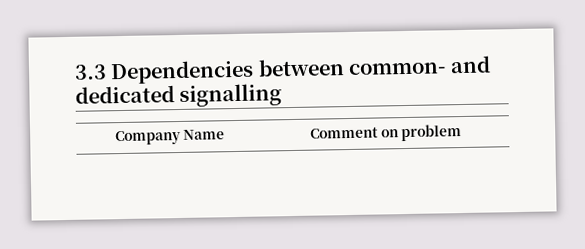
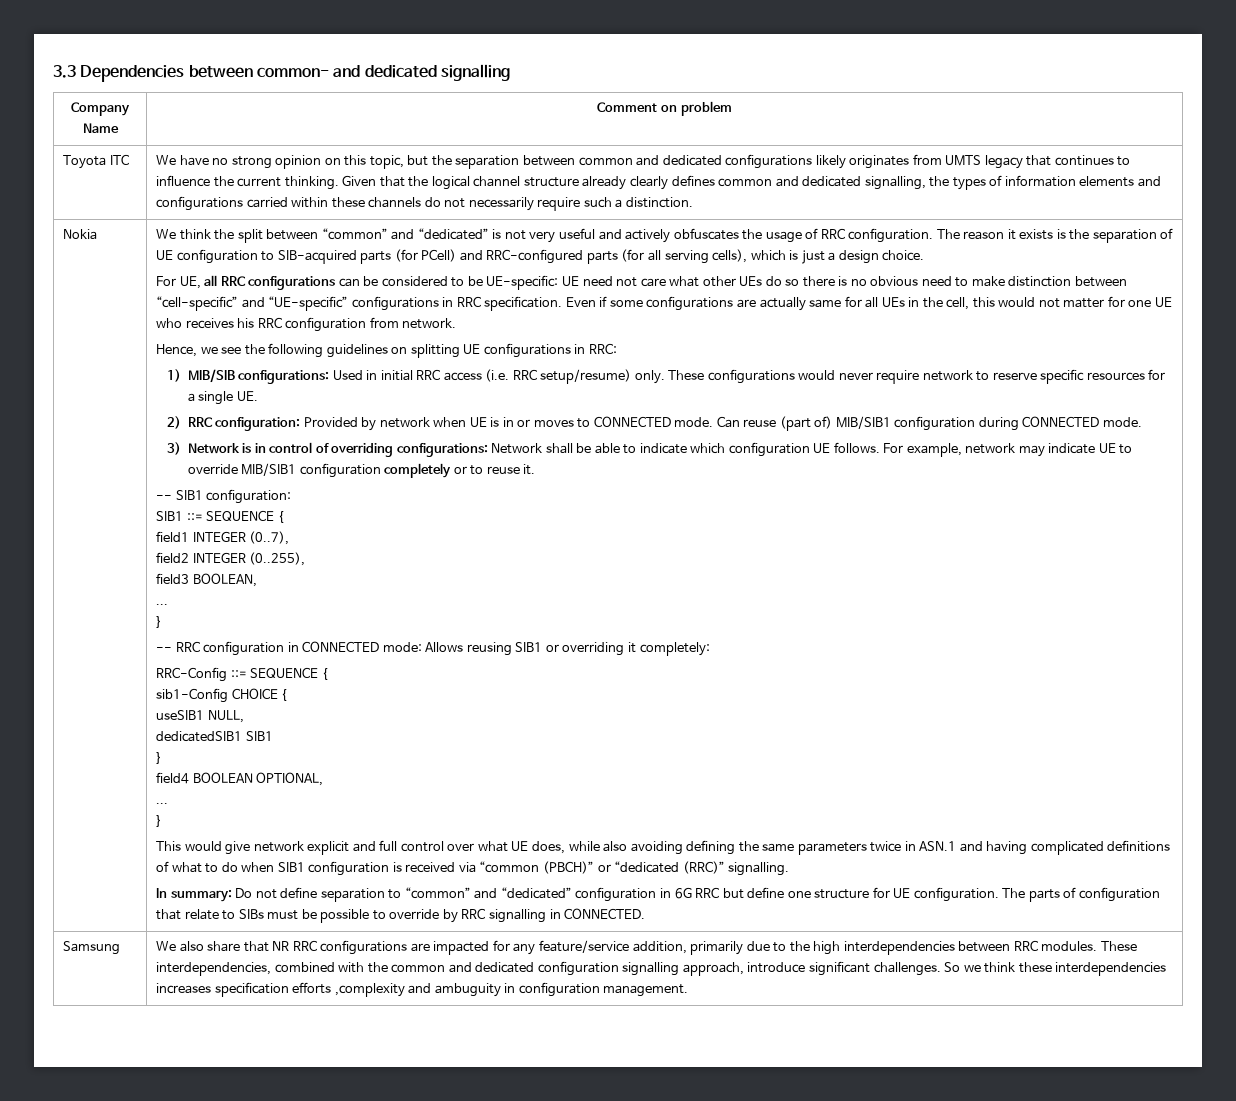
(463, 133) none -> [63,154,129,169] [156,154,1131,169] [156,175,1161,190] [156,196,693,211] [63,229,98,240] [156,228,1174,243] [156,249,925,264] [156,275,1127,290] [156,296,1172,311] [156,317,457,332] [156,343,617,358] [167,369,1166,384] [187,391,258,405] [167,416,1142,431] [167,442,1133,457] [187,463,536,478] [156,489,292,504] [156,510,284,523] [156,531,290,545] [156,552,306,566] [156,573,257,587] [156,604,169,605] [156,616,163,628] [156,641,710,656] [156,667,328,682] [156,688,288,703] [156,710,244,723] [156,731,273,742] [156,752,163,764] [156,772,324,786] [156,803,169,804] [156,815,163,827] [156,840,1171,855] [156,861,790,876] [156,887,1160,902] [156,908,646,923] [63,941,121,955] [156,940,1137,955] [156,961,1167,976] [156,982,689,997] // Toyota ITC | We have no strong opinion on this topic, but the separation between common and dedicated configurations likely originates from UMTS legacy that continues to influence the current thinking. Given that the logical channel structure already clearly defines common and dedicated signalling, the types of information elements and configurations carried within these channels do not necessarily require such a distinction. // Nokia | We think the split between “common” and “dedicated” is not very useful and actively obfuscates the usage of RRC configuration. The reason it exists is the separation of UE configuration to SIB-acquired parts (for PCell) and RRC-configured parts (for all serving cells), which is just a design choice. // For UE, all RRC configurations can be considered to be UE-specific: UE need not care what other UEs do so there is no obvious need to make distinction between “cell-specific” and “UE-specific” configurations in RRC specification. Even if some configurations are actually same for all UEs in the cell, this would not matter for one UE who receives his RRC configuration from network. // Hence, we see the following guidelines on splitting UE configurations in RRC: // 1) MIB/SIB configurations: Used in initial RRC access (i.e. RRC setup/resume) only. These configurations would never require network to reserve specific resources for a single UE. // 2) RRC configuration: Provided by network when UE is in or moves to CONNECTED mode. Can reuse (part of) MIB/SIB1 configuration during CONNECTED mode. // 3) Network is in control of overriding configurations: Network shall be able to indicate which configuration UE follows. For example, network may indicate UE to override MIB/SIB1 configuration completely or to reuse it. // -- SIB1 configuration: // SIB1 ::= SEQUENCE { // field1 INTEGER (0..7), // field2 INTEGER (0..255), // field3 BOOLEAN, // ... // } // -- RRC configuration in CONNECTED mode: Allows reusing SIB1 or overriding it completely: // RRC-Config ::= SEQUENCE { // sib1-Config CHOICE { // useSIB1 NULL, // dedicatedSIB1 SIB1 // } // field4 BOOLEAN OPTIONAL, // ... // } // This would give network explicit and full control over what UE does, while also avoiding defining the same parameters twice in ASN.1 and having complicated definitions of what to do when SIB1 configuration is received via “common (PBCH)” or “dedicated (RRC)” signalling. // In summary: Do not define separation to “common” and “dedicated” configuration in 6G RRC but define one structure for UE configuration. The parts of configuration that relate to SIBs must be possible to override by RRC signalling in CONNECTED. // Samsung | We also share that NR RRC configurations are impacted for any feature/service addition, primarily due to the high interdependencies between RRC modules. These interdependencies, combined with the common and dedicated configuration signalling approach, introduce significant challenges. So we think these interdependencies increases specification efforts ,complexity and ambuguity in configuration management.

